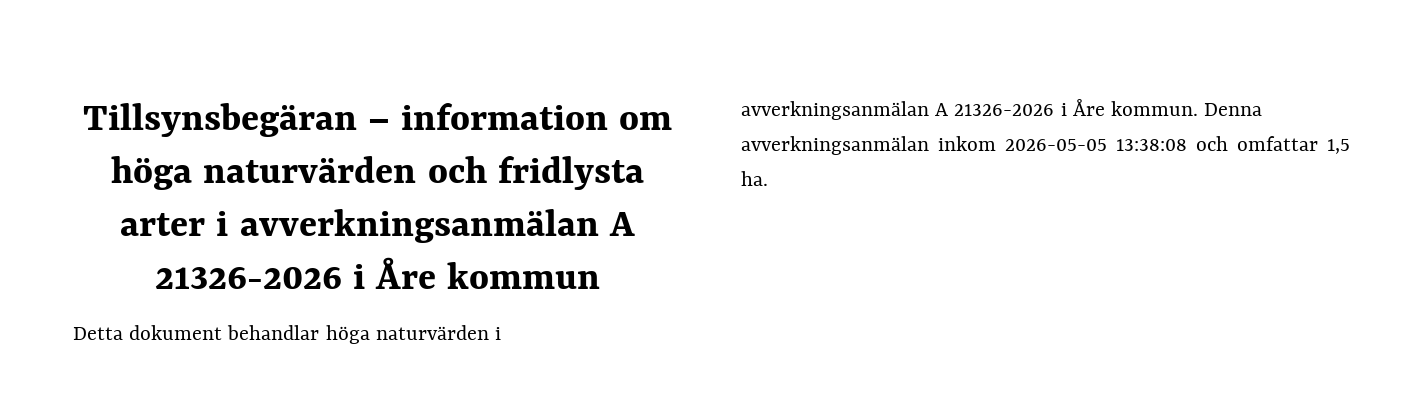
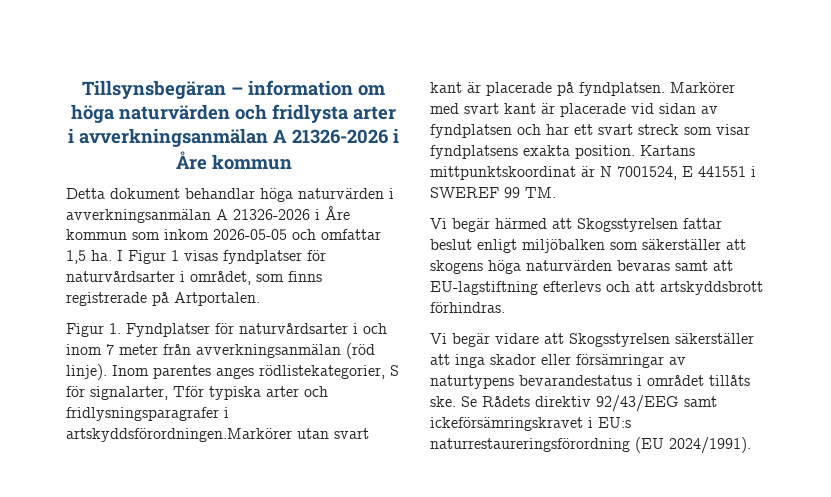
[1111,101,1263,116] [741,136,929,155] kommun. Denna avverkningsanmälan -> [66,229,160,240] kommun som
[1116,139,1187,151] 13:38:08 -> (287, 234) none
(768, 178) none -> [117,250,326,264] [66,271,322,285] [66,292,260,306] [66,323,387,337] [66,343,375,359] [66,364,399,380] [66,386,328,400] [66,407,229,421] [66,428,369,442] [430,82,735,96] [430,103,718,117] [430,124,750,138] [430,145,695,159] [430,166,756,180] [430,187,556,198] [430,218,722,232] [430,239,746,253] [430,260,733,274] [430,281,763,295] [430,302,505,313] [430,333,754,347] [430,354,686,368] [430,375,750,389] [430,395,717,412] [430,417,631,431] [430,437,751,454] I Figur 1 visas fyndplatser för naturvårdsarter i området, som finns registrerade på Artportalen. // Figur 1. Fyndplatser för naturvårdsarter i och inom 7 meter från avverkningsanmälan (röd linje). Inom parentes anges rödlistekategorier, S för signalarter, Tför typiska arter och fridlysningsparagrafer i artskyddsförordningen.Markörer utan svart kant är placerade på fyndplatsen. Markörer med svart kant är placerade vid sidan av fyndplatsen och har ett svart streck som visar fyndplatsens exakta position. Kartans mittpunktskoordinat är N 7001524, E 441551 i SWEREF 99 TM. // Vi begär härmed att Skogsstyrelsen fattar beslut enligt miljöbalken som säkerställer att skogens höga naturvärden bevaras samt att EU-lagstiftning efterlevs och att artskyddsbrott förhindras. // Vi begär vidare att Skogsstyrelsen säkerställer att inga skador eller försämringar av naturtypens bevarandestatus i området tillåts ske. Se Rådets direktiv 92/43/EEG samt ickeförsämringskravet i EU:s naturrestaureringsförordning (EU 2024/1991).

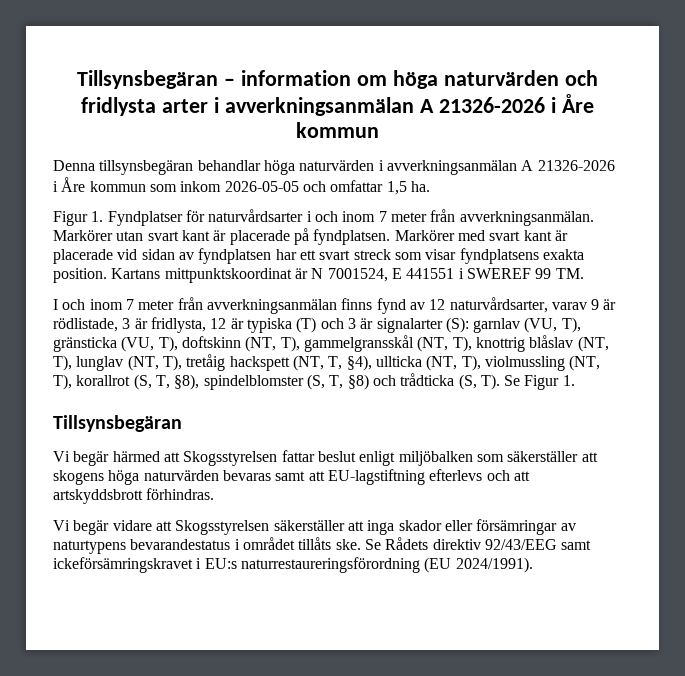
[66,188,180,199] Detta dokument -> [53,160,194,175] Denna tillsynsbegäran
[117,250,326,264] [66,271,322,285] [66,292,260,306] I Figur 1 visas fyndplatser för naturvårdsarter i området, som finns registrerade på Artportalen. -> (430, 186) none
[196,343,375,359] [66,364,399,380] [66,386,328,400] [66,407,229,421] [66,428,292,442] avverkningsanmälan (röd linje). Inom parentes anges rödlistekategorier, S för signalarter, Tför typiska arter och fridlysningsparagrafer i artskyddsförordningen.Markörer -> [459,211,594,226] [53,230,113,241] avverkningsanmälan. Markörer
[517,124,541,135] och -> (272, 256) none
(556, 192) none -> [53,297,617,314] [53,317,581,333] [53,335,609,352] [53,354,601,371] [53,373,575,390] [53,415,182,432] // I och inom 7 meter från avverkningsanmälan finns fynd av 12 naturvårdsarter, varav 9 är rödlistade, 3 är fridlysta, 12 är typiska (T) och 3 är signalarter (S): garnlav (VU, T), gränsticka (VU, T), doftskinn (NT, T), gammelgransskål (NT, T), knottrig blåslav (NT, T), lunglav (NT, T), tretåig hackspett (NT, T, §4), ullticka (NT, T), violmussling (NT, T), korallrot (S, T, §8), spindelblomster (S, T, §8) och trådticka (S, T). Se Figur 1. // Tillsynsbegäran

